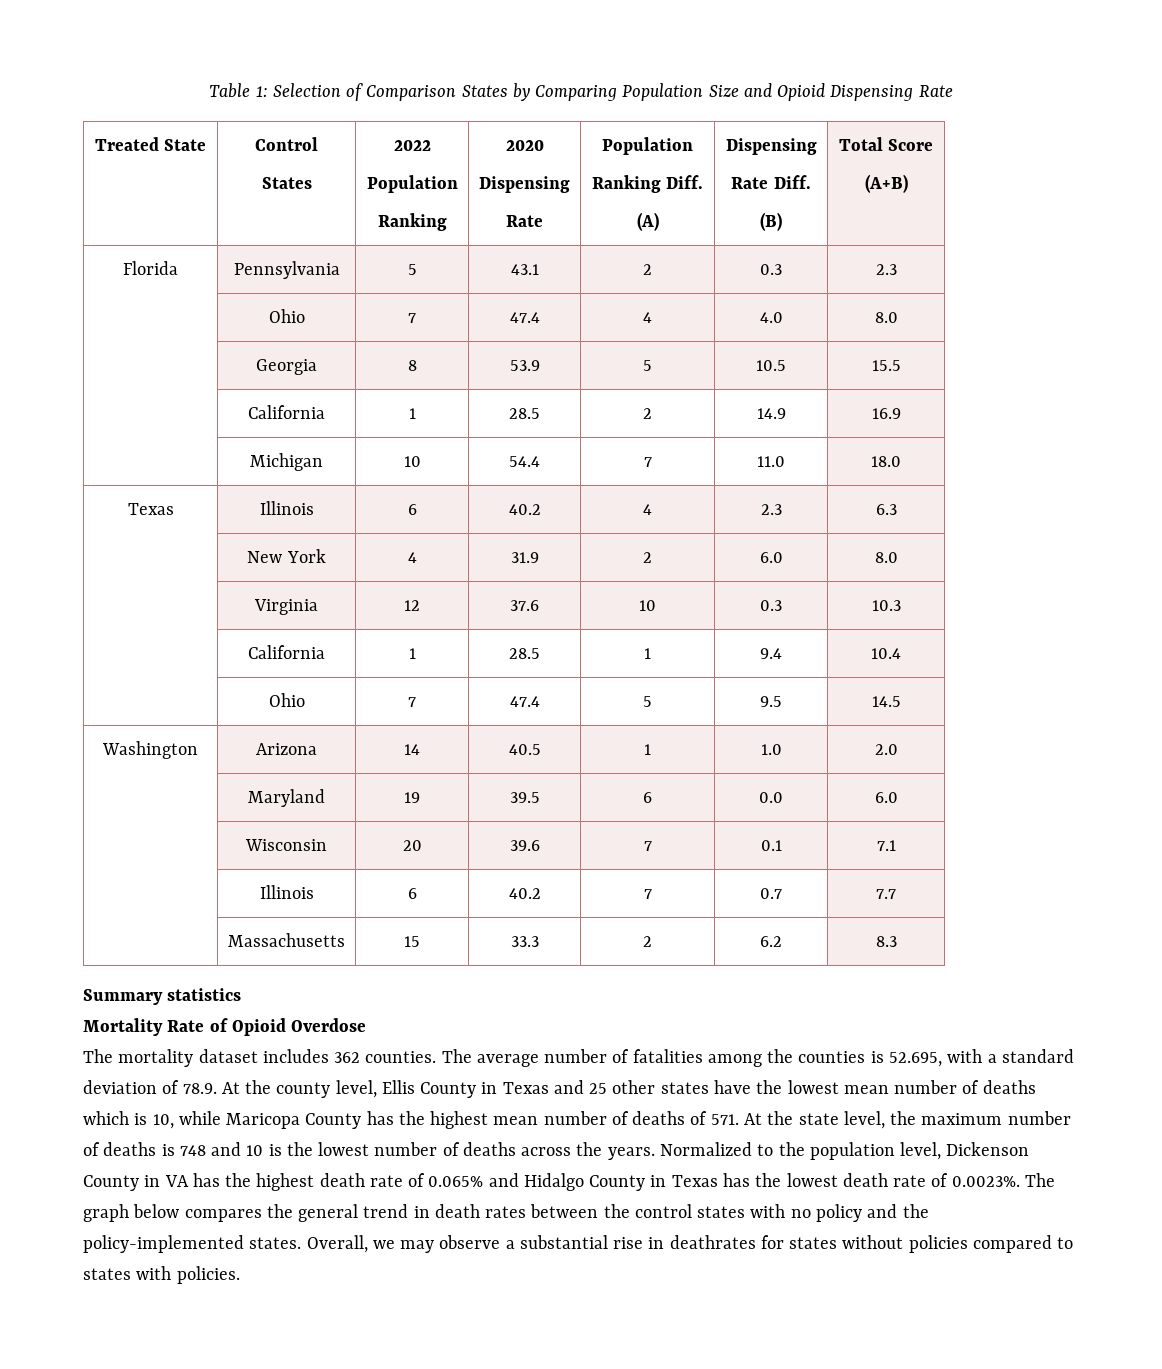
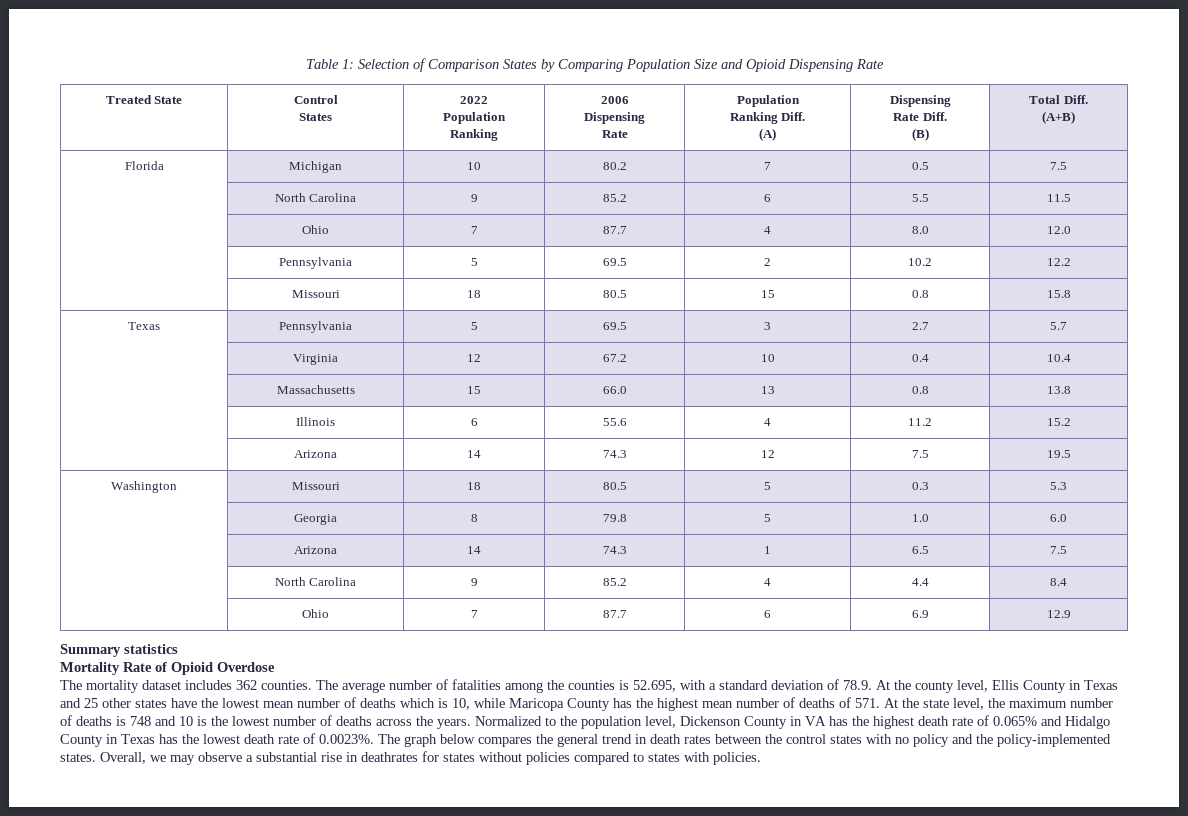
[505,140,544,151] 2020 -> [600,96,629,104] 2006
[888,139,934,151] Score -> [1063,95,1088,104] Diff.
[233,261,340,279] [407,264,417,275] [510,264,539,275] [643,264,652,275] [760,264,782,275] [875,264,897,275] [268,309,305,323] [408,313,416,323] [509,312,540,323] [643,312,652,323] [759,312,783,323] [874,312,898,323] Pennsylvania | 5 | 43.1 | 2 | 0.3 | 2.3 // | Ohio | 7 | 47.4 | 4 | 4.0 | 8.0 -> [289,161,342,173] [467,162,481,170] [602,162,627,170] [764,162,771,170] [911,162,929,170] [1050,162,1067,170] [274,193,357,202] [470,194,478,202] [602,194,627,202] [764,194,771,202] [911,194,929,202] [1046,194,1071,202] [302,225,329,234] [470,226,478,234] [602,226,627,234] [764,226,771,234] [911,226,929,234] [1046,226,1071,234] [279,257,352,269] [470,258,478,266] [602,258,627,266] [764,258,771,266] [908,258,932,266] [1046,258,1071,266] [291,290,340,298] [467,290,481,298] [602,290,627,298] [760,290,775,298] [911,290,929,298] [1046,290,1071,298] [128,322,160,330] [279,321,352,333] [470,322,478,330] [602,322,627,330] [764,322,771,330] [911,322,929,330] [1050,322,1067,330] [293,354,338,365] [467,354,481,362] [602,354,627,362] [760,354,775,362] [911,354,929,362] [1046,354,1071,362] [276,385,355,394] [467,386,481,394] [602,386,627,394] [760,386,775,394] [911,386,929,394] [1046,386,1071,394] [296,417,335,426] [470,418,478,426] [602,418,627,426] [764,418,771,426] [908,418,932,426] [1046,418,1071,426] [294,450,337,458] [467,450,481,458] [602,450,627,458] [760,450,775,458] [911,450,929,458] [1046,450,1071,458] [111,481,177,493] [291,482,340,490] [467,482,481,490] [602,482,627,490] [764,482,771,490] [911,482,929,490] [1050,482,1067,490] Michigan | 10 | 80.2 | 7 | 0.5 | 7.5 // | North Carolina | 9 | 85.2 | 6 | 5.5 | 11.5 // | Ohio | 7 | 87.7 | 4 | 8.0 | 12.0 // | Pennsylvania | 5 | 69.5 | 2 | 10.2 | 12.2 // | Missouri | 18 | 80.5 | 15 | 0.8 | 15.8 // Texas | Pennsylvania | 5 | 69.5 | 3 | 2.7 | 5.7 // | Virginia | 12 | 67.2 | 10 | 0.4 | 10.4 // | Massachusetts | 15 | 66.0 | 13 | 0.8 | 13.8 // | Illinois | 6 | 55.6 | 4 | 11.2 | 15.2 // | Arizona | 14 | 74.3 | 12 | 7.5 | 19.5 // Washington | Missouri | 18 | 80.5 | 5 | 0.3 | 5.3
[509,360,540,371] [643,360,652,371] [756,360,786,371] [871,360,901,371] [248,405,325,419] [408,408,416,419] [509,408,540,419] [643,408,652,419] [756,408,786,419] [871,408,901,419] [250,453,323,471] [403,456,421,467] [509,456,540,467] [643,457,652,467] [757,456,785,467] [871,456,901,467] [127,503,174,515] [259,501,314,515] [407,504,417,515] [508,504,541,515] [643,504,652,515] [760,504,782,515] [875,504,897,515] [247,549,326,563] [407,552,417,563] [510,552,539,563] [643,552,652,563] [759,552,783,563] [874,552,898,563] [254,599,318,615] [404,600,420,611] [510,600,539,611] [639,600,656,611] [760,600,782,611] [871,600,901,611] [248,645,325,659] [408,648,416,659] [509,648,540,659] [644,648,651,659] [760,648,782,659] [871,648,901,659] [268,693,305,707] [408,697,416,707] [509,696,540,707] [643,696,652,707] [760,696,782,707] [871,696,901,707] [102,741,198,759] [256,743,317,755] [404,744,420,755] [508,744,541,755] [644,744,651,755] [760,744,782,755] [874,744,898,755] [248,789,325,807] [404,792,420,803] [509,792,540,803] [643,792,652,803] [759,792,783,803] [874,792,898,803] [245,839,327,851] [402,840,422,851] [509,840,540,851] [643,841,652,851] [760,840,782,851] [876,840,896,851] [259,885,314,899] [407,888,417,899] [508,888,541,899] [643,889,652,899] [760,888,782,899] [876,889,896,899] [228,933,345,947] [404,936,420,947] [510,936,539,947] [643,936,652,947] [760,936,782,947] [875,936,897,947] 53.9 | 5 | 10.5 | 15.5 // | California | 1 | 28.5 | 2 | 14.9 | 16.9 // | Michigan | 10 | 54.4 | 7 | 11.0 | 18.0 // Texas | Illinois | 6 | 40.2 | 4 | 2.3 | 6.3 // | New York | 4 | 31.9 | 2 | 6.0 | 8.0 // | Virginia | 12 | 37.6 | 10 | 0.3 | 10.3 // | California | 1 | 28.5 | 1 | 9.4 | 10.4 // | Ohio | 7 | 47.4 | 5 | 9.5 | 14.5 // Washington | Arizona | 14 | 40.5 | 1 | 1.0 | 2.0 // | Maryland | 19 | 39.5 | 6 | 0.0 | 6.0 // | Wisconsin | 20 | 39.6 | 7 | 0.1 | 7.1 // | Illinois | 6 | 40.2 | 7 | 0.7 | 7.7 // | Massachusetts | 15 | 33.3 | 2 | 6.2 | 8.3 -> [602,514,627,522] [764,514,771,522] [911,514,929,522] [1050,514,1067,522] [294,546,337,554] [467,546,481,554] [602,546,627,554] [764,546,771,554] [911,546,929,554] [1050,546,1067,554] [274,577,357,586] [470,578,478,586] [602,578,627,586] [764,578,771,586] [911,578,929,586] [1050,578,1067,586] [302,609,329,618] [470,610,478,618] [602,610,627,618] [764,610,771,618] [911,610,929,618] [1046,610,1071,618] 79.8 | 5 | 1.0 | 6.0 // | Arizona | 14 | 74.3 | 1 | 6.5 | 7.5 // | North Carolina | 9 | 85.2 | 4 | 4.4 | 8.4 // | Ohio | 7 | 87.7 | 6 | 6.9 | 12.9

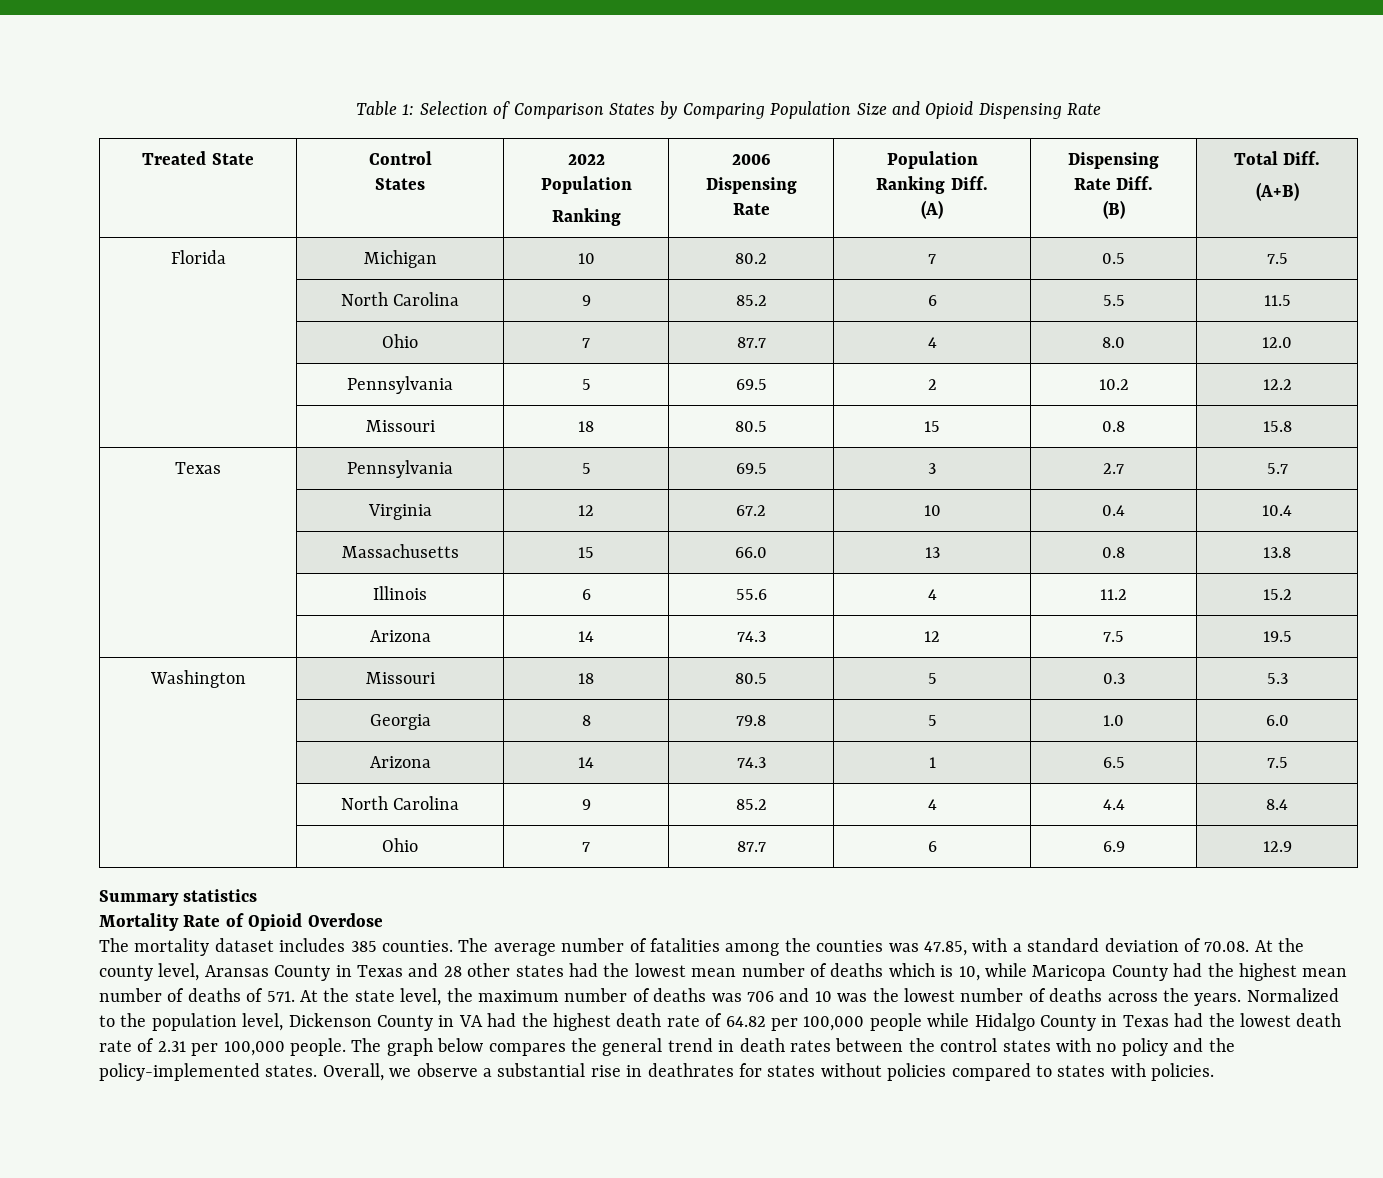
[236,680,257,690] 362 -> [350,941,377,952] 385
[619,680,676,692] is 52.695, -> [888,941,967,956] was 47.85,
[843,680,872,690] 78.9. -> [1204,941,1250,952] 70.08.
[992,680,1019,690] Ellis -> [204,965,269,977] Aransas
[84,698,98,708] 25 -> [443,966,462,977] 28
[171,698,197,708] have -> [568,963,598,977] had
[613,698,632,708] has -> [1173,963,1203,977] had
[116,716,151,726] is 748 -> [711,991,774,1002] was 706
[197,716,207,726] is -> [837,993,868,1002] was
[829,716,848,726] has -> [487,1013,517,1027] had
[993,716,1062,726] 0.065% and -> [725,1013,970,1031] 64.82 per 100,000 people while
[159,734,178,744] has -> [1174,1013,1204,1027] had
[319,734,374,744] 0.0023%. -> [157,1038,346,1056] 2.31 per 100,000 people.
[170,755,195,765] may -> (412, 1072) none

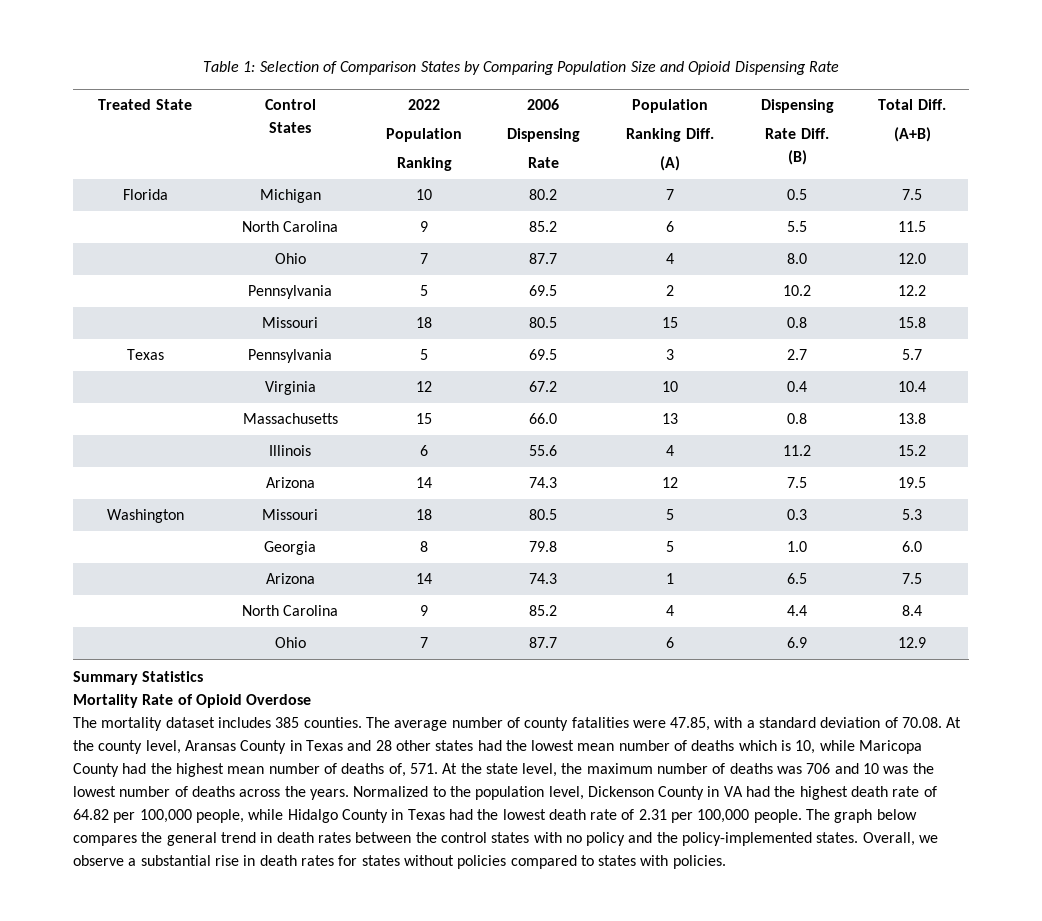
[183,889,258,902] statistics -> [142,671,204,682] Statistics
[649,938,919,956] fatalities among the counties was -> [524,717,666,731] county fatalities were
[246,988,264,1002] of -> [388,763,406,777] of,
[869,1013,922,1031] people -> [195,809,244,823] people,
[647,1063,734,1077] deathrates -> [259,855,334,866] death rates

